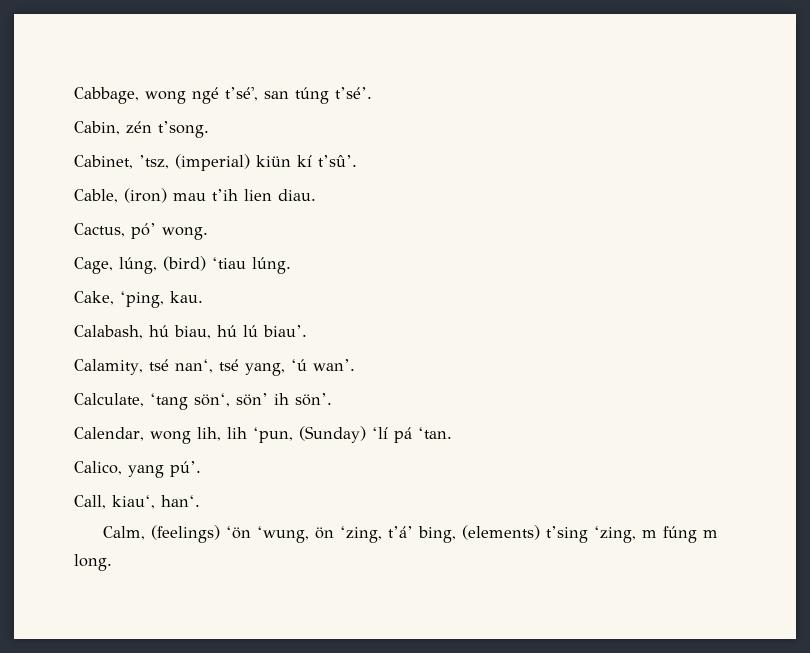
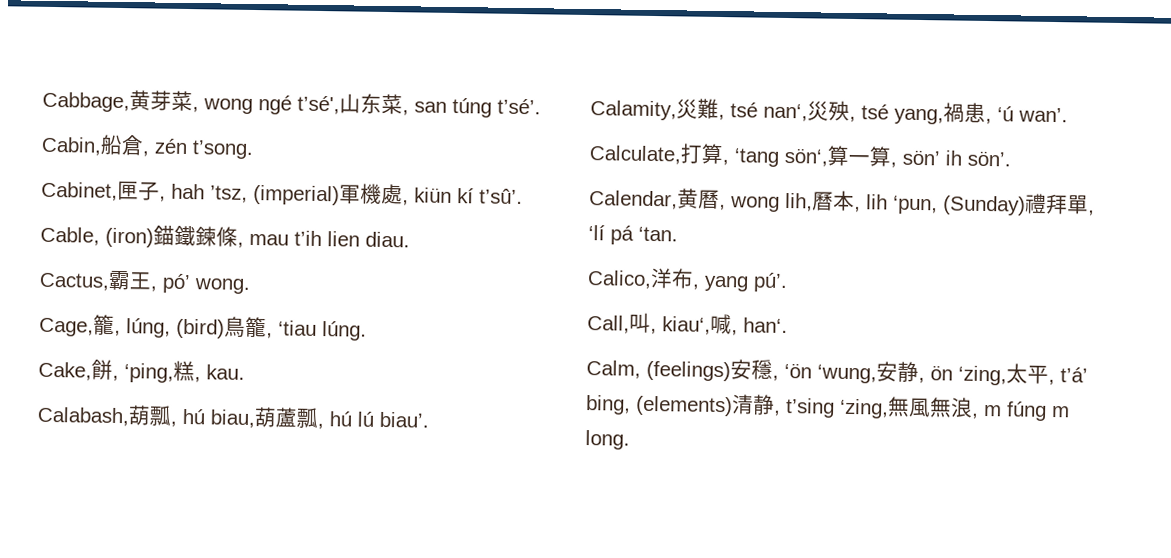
(139, 95) none -> [129,90,199,113] 黄芽菜,
(258, 94) none -> [339,93,409,116] 山东菜,
(120, 128) none -> [100,134,149,157] 船倉,
[139,154,250,171] ’tsz, (imperial) -> [117,180,409,206] 匣子, hah ’tsz, (imperial)軍機處,
(167, 195) none -> [153,225,244,248] 錨鐵鍊條,
(125, 230) none -> [108,270,157,292] 霸王,
(113, 265) none -> [93,314,121,337] 籠,
(206, 263) none -> [224,316,273,339] 鳥籠,
[120,291,203,308] [74,325,307,339] [74,359,355,376] [74,393,332,410] [74,427,221,444] ‘ping, kau. // Calabash, hú biau, hú lú biau’. // Calamity, tsé nan‘, tsé yang, ‘ú wan’. // Calculate, ‘tang sön‘, sön’ ih sön’. // Calendar, wong lih, -> [91,359,245,383] [37,405,429,430] [590,98,1068,125] [589,143,1011,168] [589,188,861,213] 餅, ‘ping,糕, kau. // Calabash,葫瓢, hú biau,葫蘆瓢, hú lú biau’. // Calamity,災難, tsé nan‘,災殃, tsé yang,禍患, ‘ú wan’. // Calculate,打算, ‘tang sön‘,算一算, sön’ ih sön’. // Calendar,黄曆, wong lih,曆本,
(366, 434) none -> [1025,193,1095,216] 禮拜單,
(122, 468) none -> [650,267,699,290] 洋布,
[112,495,155,509] kiau‘, -> [629,312,738,336] 叫, kiau‘,喊,
[226,525,637,543] ‘ön ‘wung, ön ‘zing, t’á’ bing, (elements) t’sing ‘zing, -> [730,359,1088,386] [585,394,979,419] 安穩, ‘ön ‘wung,安静, ön ‘zing,太平, t’á’ bing, (elements)清静, t’sing ‘zing,無風無浪,

